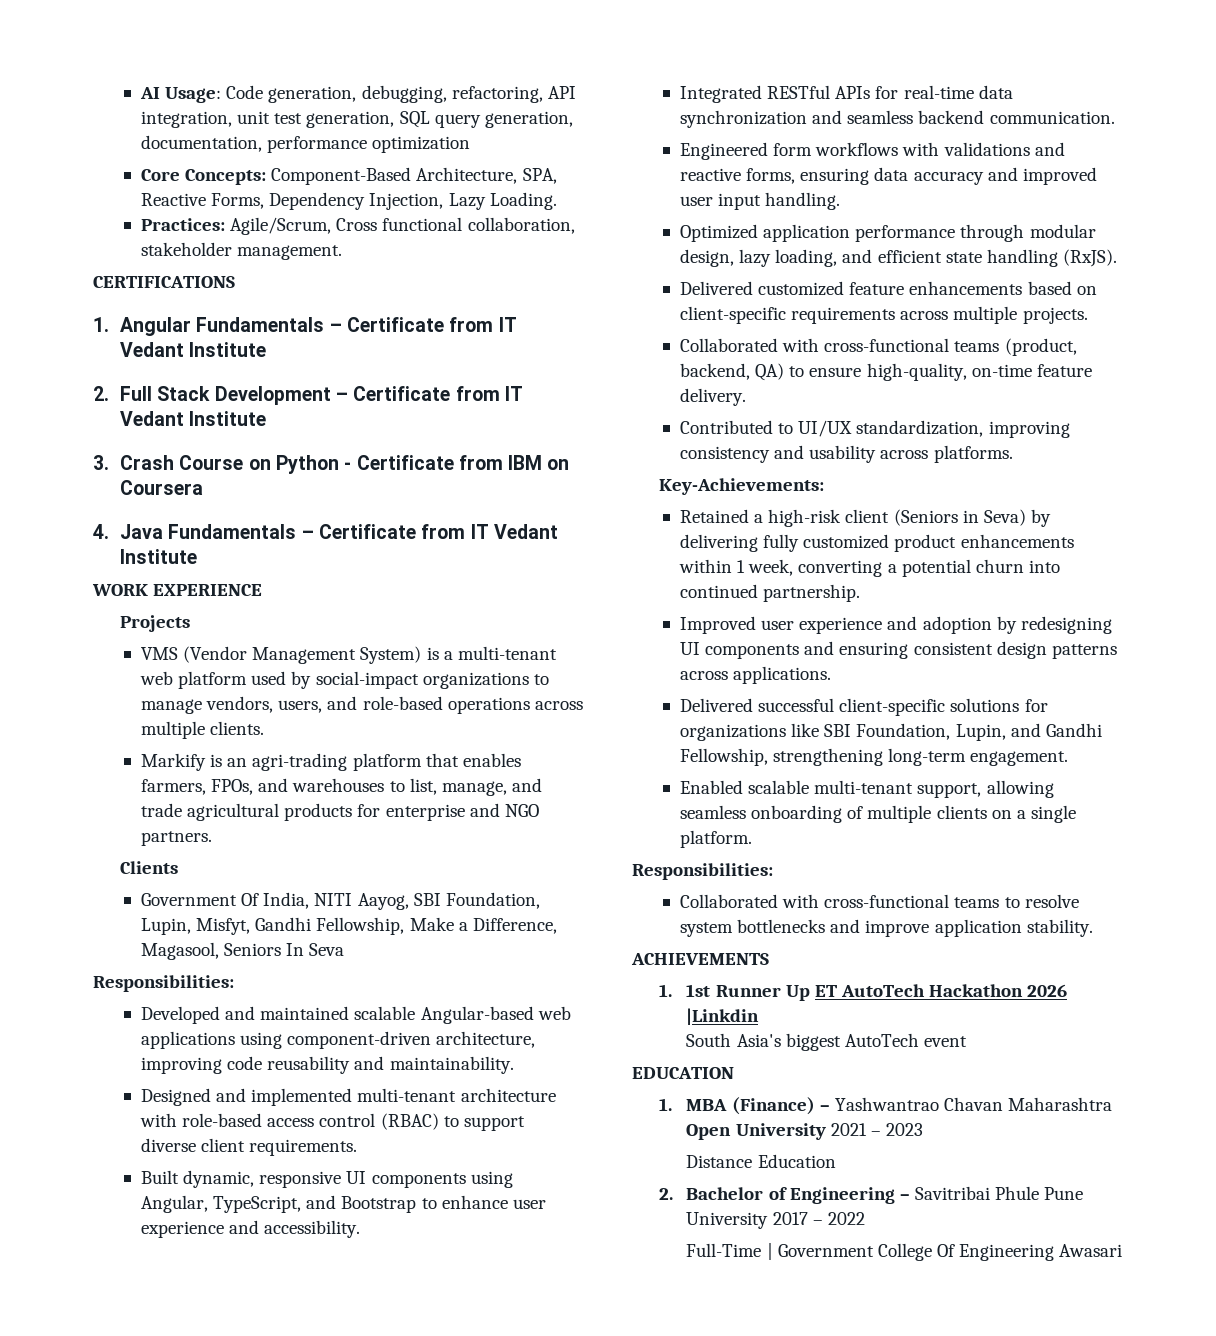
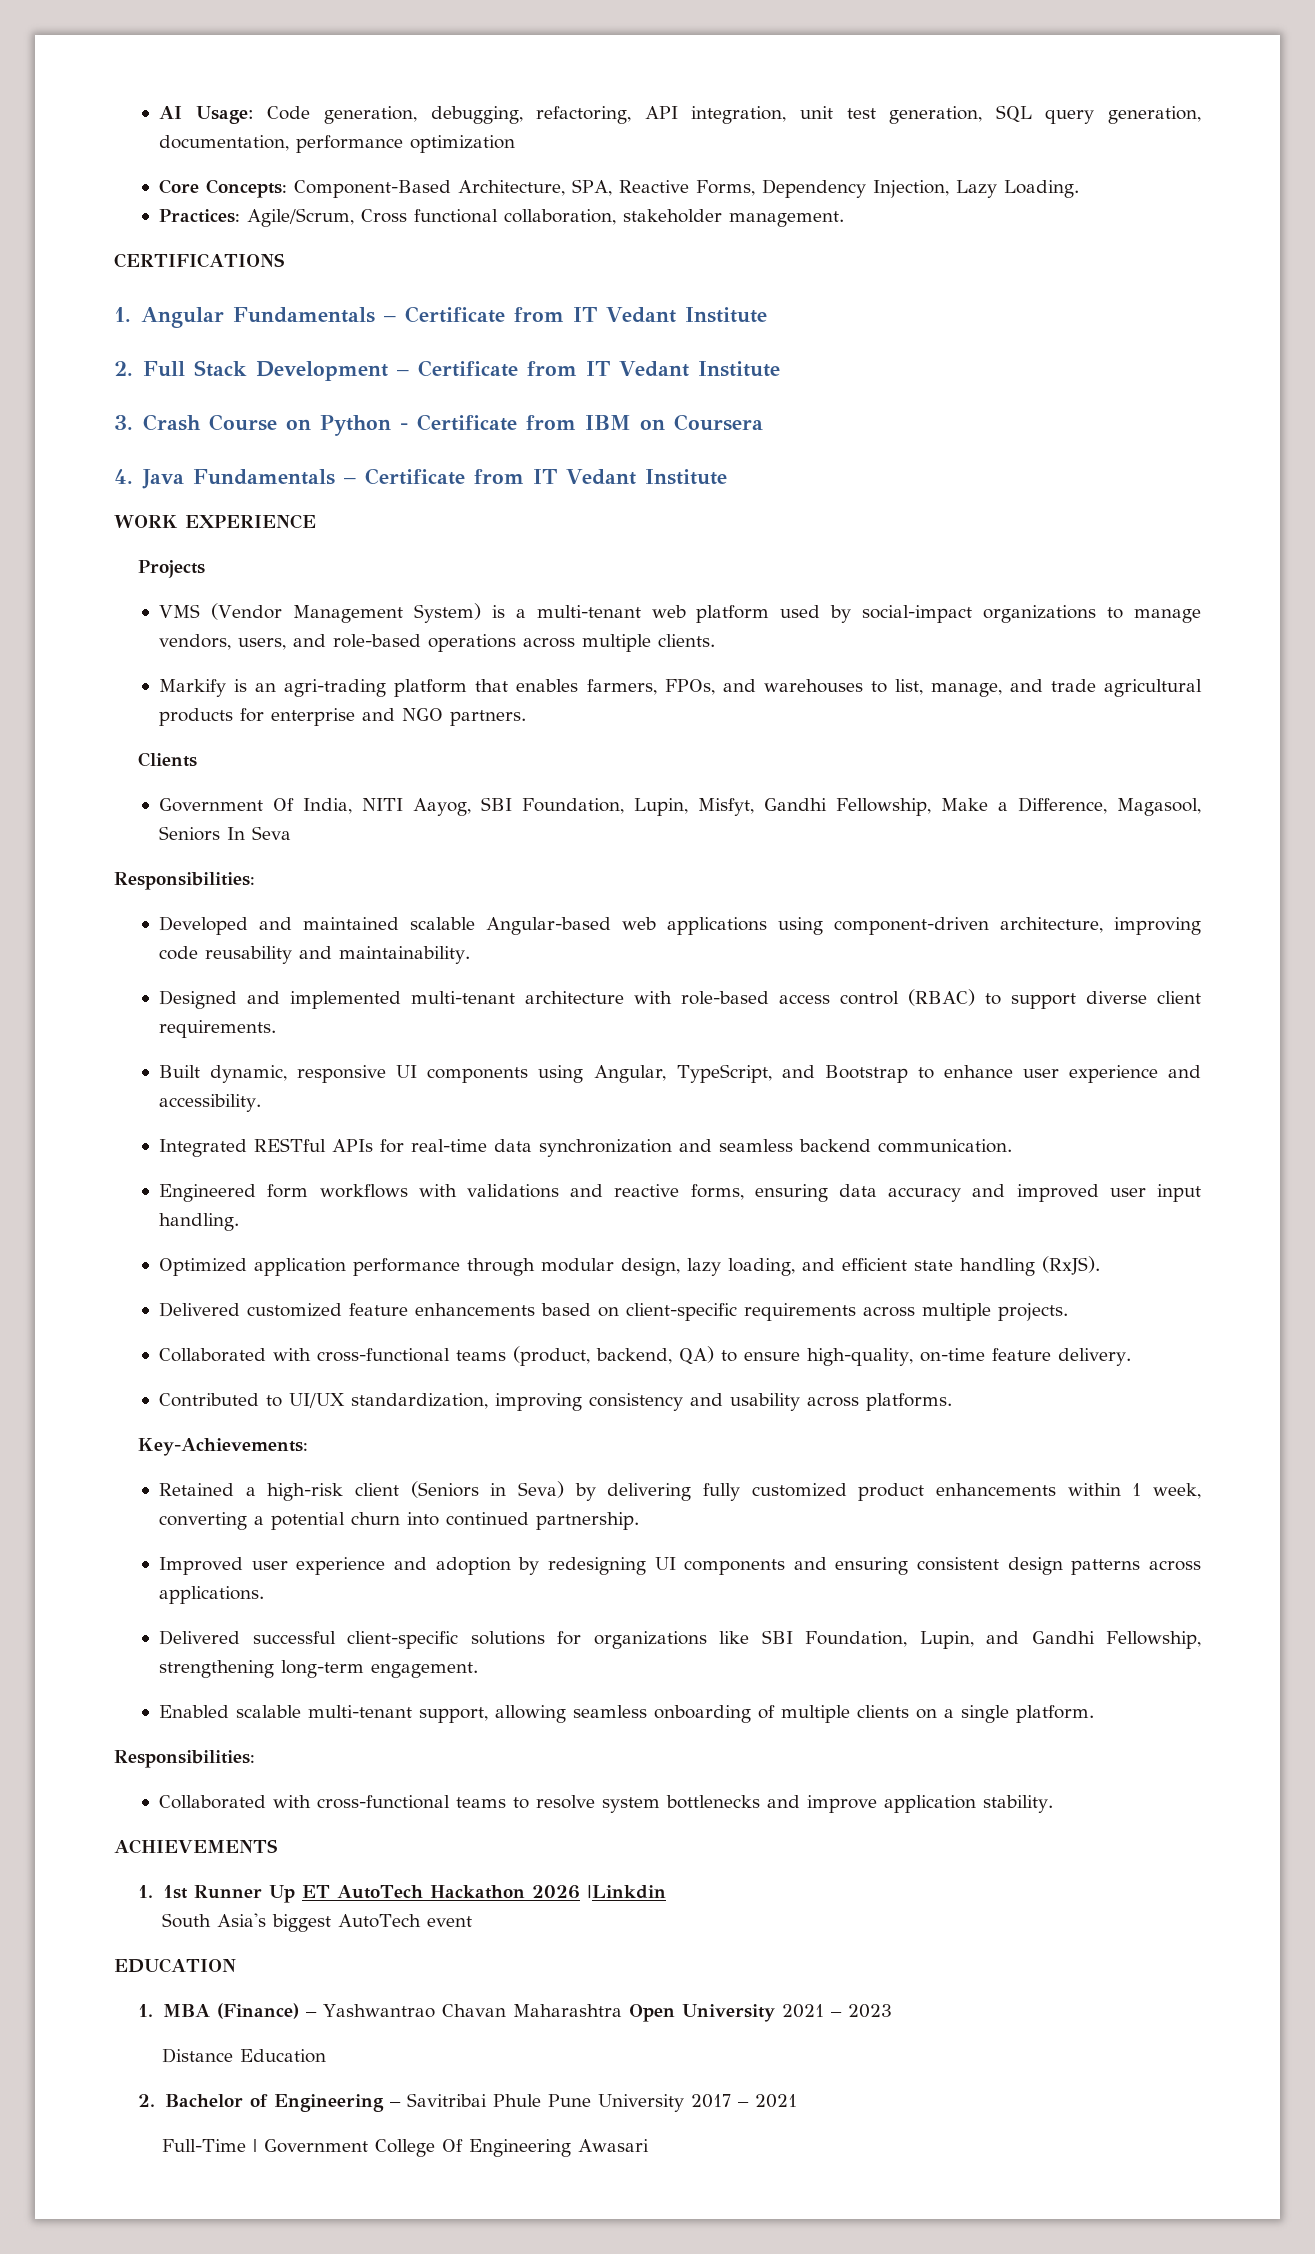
[827,1212,865,1225] 2022 -> [754,2094,797,2108] 2021

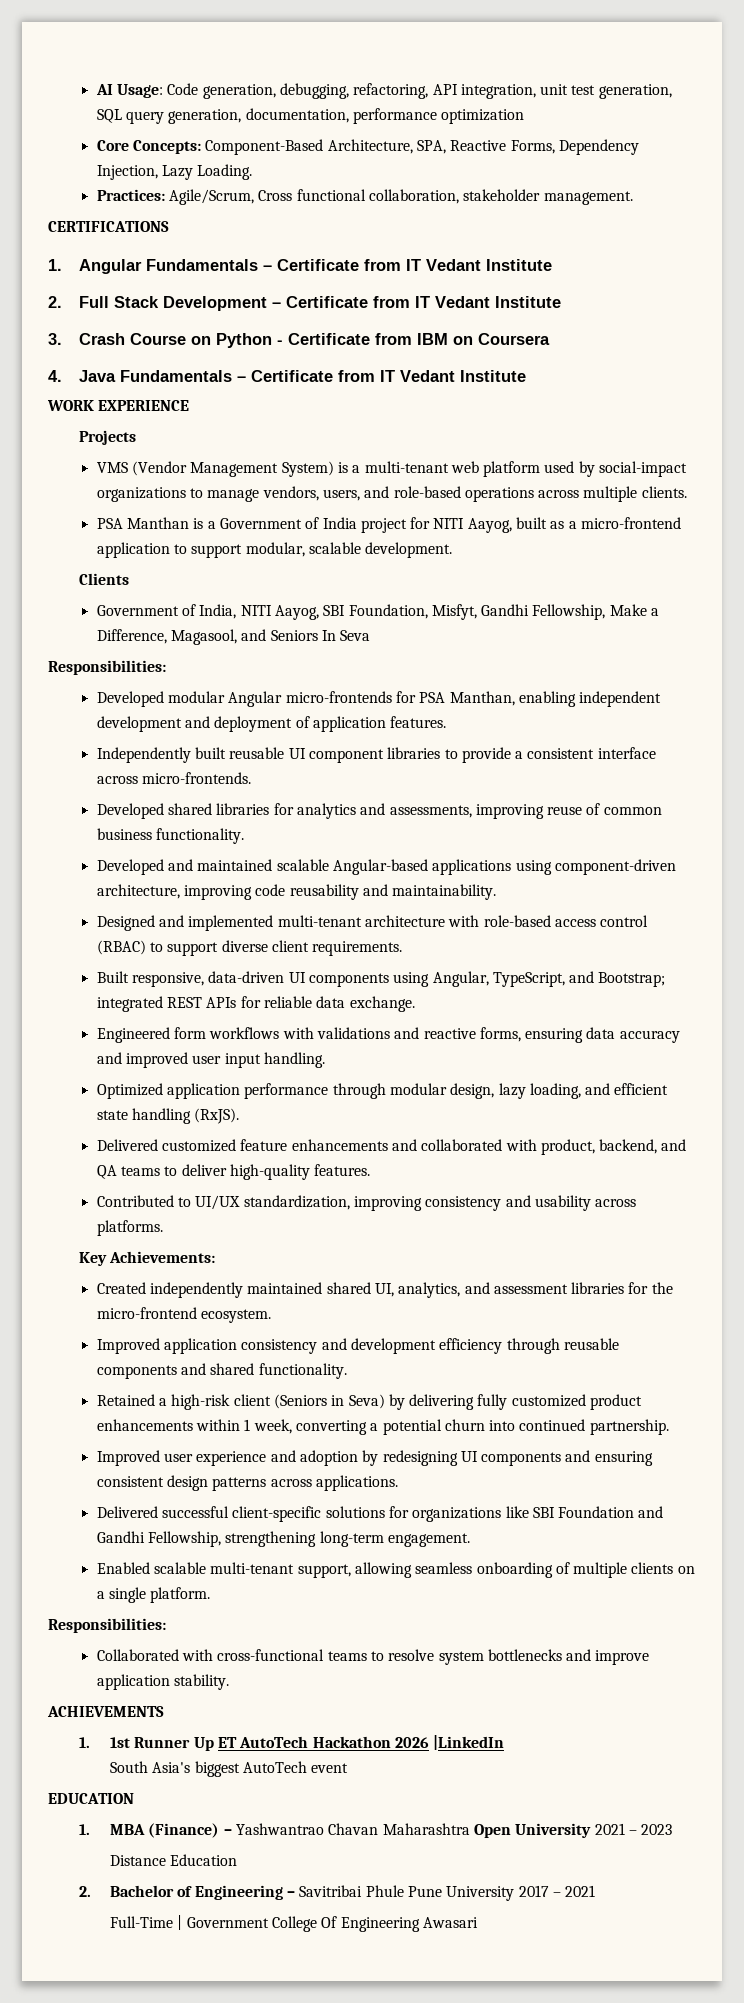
[159,679,1202,697] [159,708,527,726] Markify is an agri-trading platform that enables farmers, FPOs, and warehouses to list, manage, and trade agricultural products for enterprise and NGO partners. -> [96,517,682,533] [96,542,453,558] PSA Manthan is a Government of India project for NITI Aayog, built as a micro-frontend application to support modular, scalable development.
[273,798,295,811] Of -> [181,604,196,616] of
[634,798,689,816] Lupin, -> (428, 611) none
(1201, 807) none -> [241,629,267,641] and
(255, 881) none -> [96,691,662,707] [96,716,447,732] [96,747,656,763] [96,772,251,784] [96,803,662,819] [96,828,244,844] // Developed modular Angular micro-frontends for PSA Manthan, enabling independent development and deployment of application features. // Independently built reusable UI component libraries to provide a consistent interface across micro-frontends. // Developed shared libraries for analytics and assessments, improving reuse of common business functionality.
[622,917,657,930] web -> (428, 867) none
[210,1065,387,1083] dynamic, responsive -> [131,971,285,987] responsive, data-driven
[824,1065,1202,1083] [159,1094,262,1112] [159,1138,1013,1157] Bootstrap to enhance user experience and accessibility. // Integrated RESTful APIs for real-time data synchronization and seamless backend communication. -> [598,972,666,987] [96,996,415,1012] Bootstrap; integrated REST APIs for reliable data exchange.
[541,1303,1069,1321] [159,1346,1132,1366] based on client-specific requirements across multiple projects. // Collaborated with cross-functional teams (product, backend, QA) to ensure high-quality, on-time feature delivery. -> [391,1139,687,1155] [96,1164,371,1180] and collaborated with product, backend, and QA teams to deliver high-quality features.
[138,1438,309,1456] Key-Achievements: -> [78,1251,216,1266] [96,1282,673,1298] [96,1307,271,1323] [96,1338,619,1354] [96,1363,347,1379] Key Achievements: // Created independently maintained shared UI, analytics, and assessment libraries for the micro-frontend ecosystem. // Improved application consistency and development efficiency through reusable components and shared functionality.
[805,1631,974,1649] Foundation, Lupin, -> [558,1506,635,1518] Foundation
[586,1885,666,1899] |Linkdin -> [433,1735,505,1750] |LinkedIn

